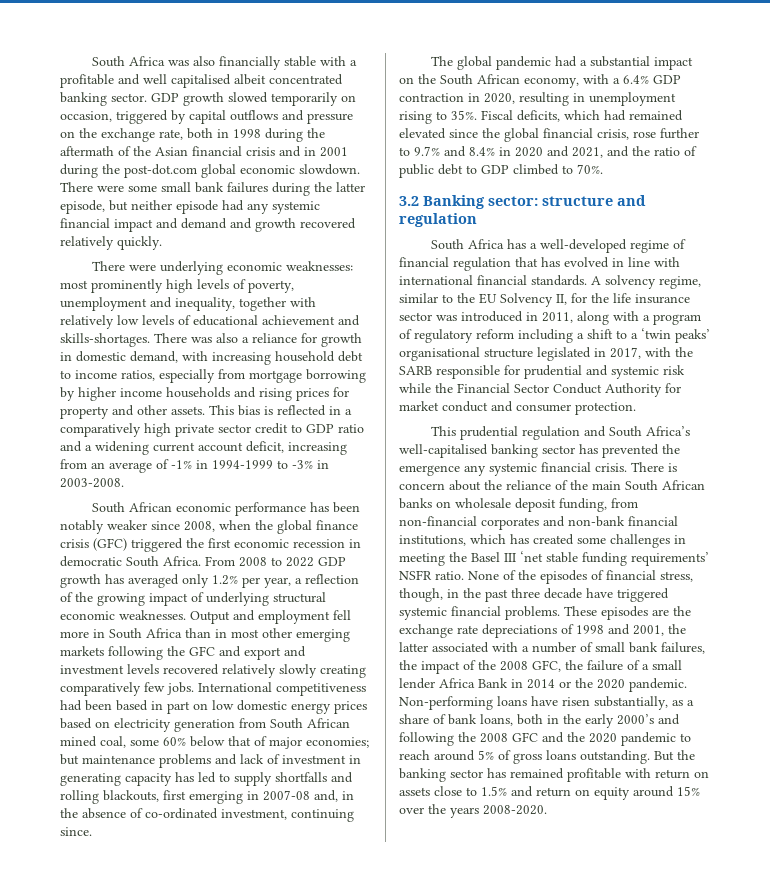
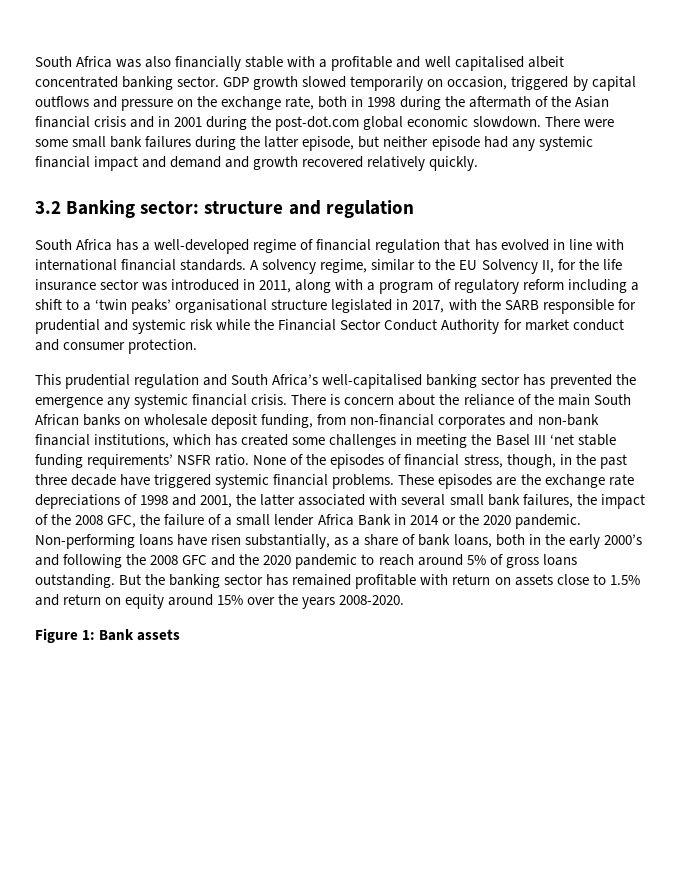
[91,261,353,275] [60,279,294,293] [60,297,316,311] [60,315,360,329] [60,333,362,347] [60,351,363,365] [60,369,366,383] [60,387,349,401] [60,405,352,419] [60,423,364,437] [60,441,347,455] [60,459,329,473] [60,478,124,488] [91,502,360,516] [60,520,358,534] [60,538,361,552] [60,556,346,567] [60,574,359,588] [60,592,326,606] [60,610,351,624] [60,628,350,642] [60,646,306,660] [60,664,366,678] [60,682,366,696] [60,700,367,714] [60,718,350,732] [60,736,369,749] [60,754,361,768] [60,772,353,786] [60,790,354,804] [60,808,354,822] [60,827,92,836] [430,56,693,70] [399,74,681,88] [399,92,676,106] [399,110,683,124] [399,128,699,142] [399,146,697,158] [399,164,603,178] // There were underlying economic weaknesses: most prominently high levels of poverty, unemployment and inequality, together with relatively low levels of educational achievement and skills-shortages. There was also a reliance for growth in domestic demand, with increasing household debt to income ratios, especially from mortgage borrowing by higher income households and rising prices for property and other assets. This bias is reflected in a comparatively high private sector credit to GDP ratio and a widening current account deficit, increasing from an average of -1% in 1994-1999 to -3% in 2003-2008. // South African economic performance has been notably weaker since 2008, when the global finance crisis (GFC) triggered the first economic recession in democratic South Africa. From 2008 to 2022 GDP growth has averaged only 1.2% per year, a reflection of the growing impact of underlying structural economic weaknesses. Output and employment fell more in South Africa than in most other emerging markets following the GFC and export and investment levels recovered relatively slowly creating comparatively few jobs. International competitiveness had been based in part on low domestic energy prices based on electricity generation from South African mined coal, some 60% below that of major economies; but maintenance problems and lack of investment in generating capacity has led to supply shortfalls and rolling blackouts, first emerging in 2007-08 and, in the absence of co-ordinated investment, continuing since. // The global pandemic had a substantial impact on the South African economy, with a 6.4% GDP contraction in 2020, resulting in unemployment rising to 35%. Fiscal deficits, which had remained elevated since the global financial crisis, rose further to 9.7% and 8.4% in 2020 and 2021, and the ratio of public debt to GDP climbed to 70%. -> (479, 163) none
[522,642,593,653] a number of -> [401,494,446,506] several
(547, 810) none -> [35,628,181,643] // Figure 1: Bank assets

